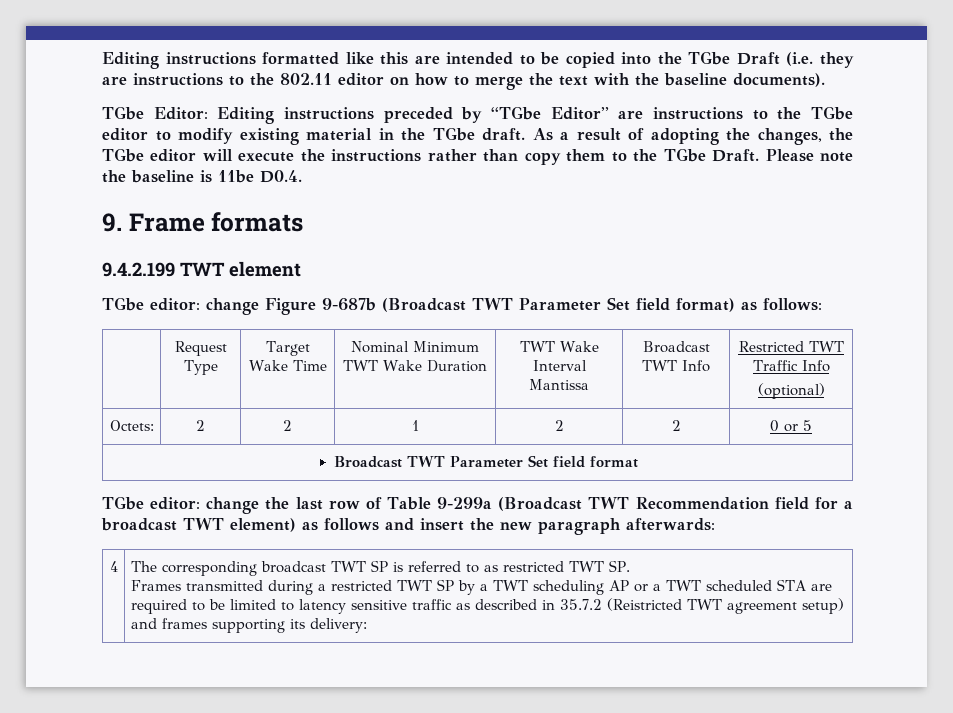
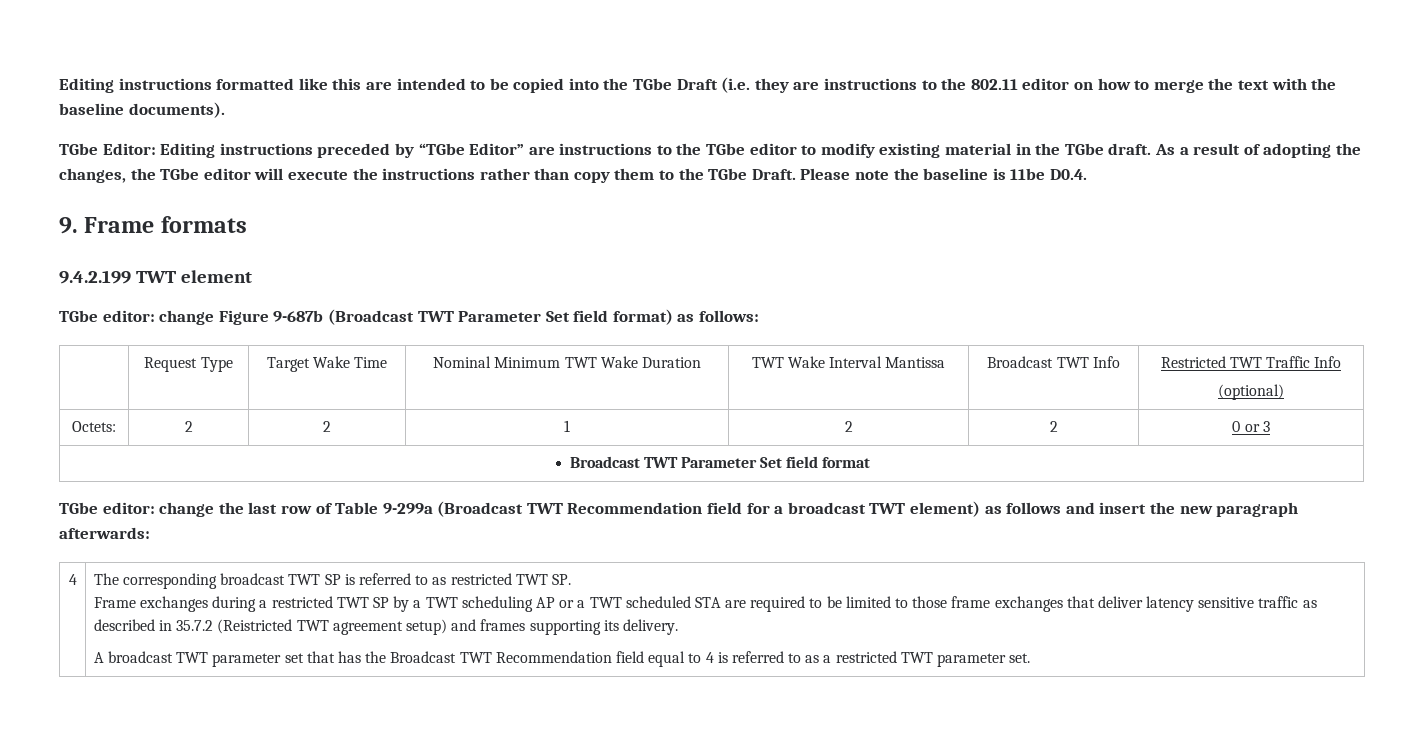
[803,420,812,431] 5 -> [1262,421,1270,432] 3
[130,580,263,591] Frames transmitted -> [93,596,209,612] Frame exchanges
(294, 606) none -> [912,596,1143,612] those frame exchanges that deliver
[309,618,367,633] delivery: -> [622,619,678,635] [93,651,1031,667] delivery. // A broadcast TWT parameter set that has the Broadcast TWT Recommendation field equal to 4 is referred to as a restricted TWT parameter set.

